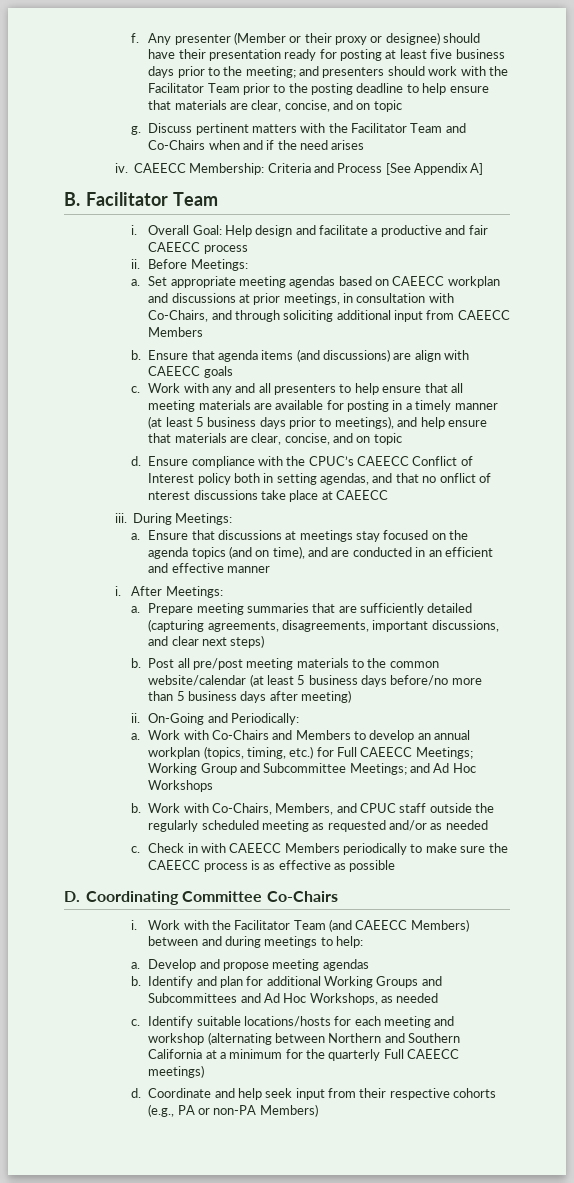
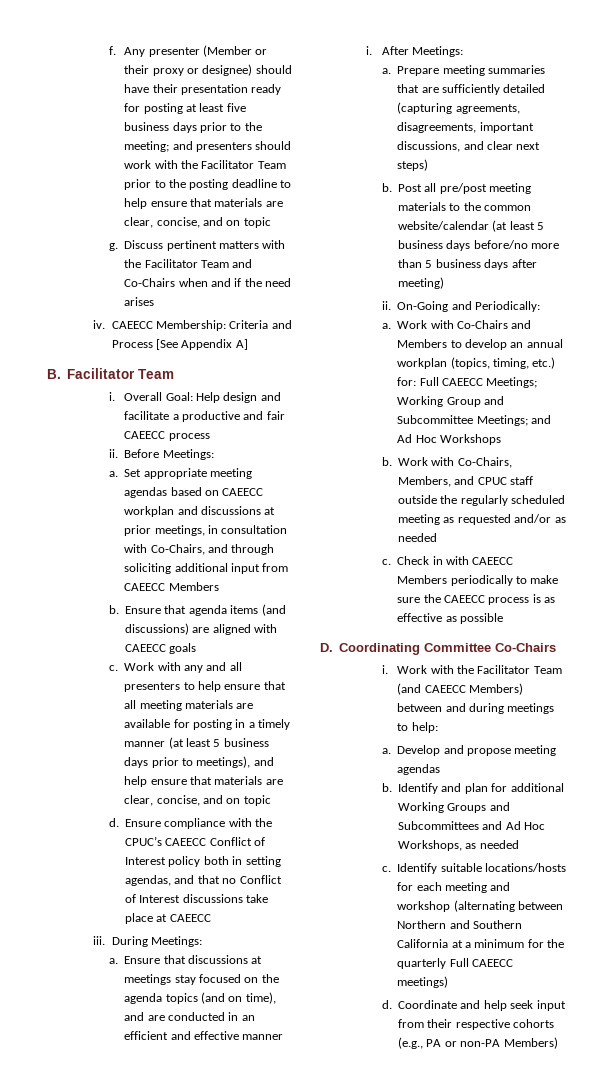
[414,350,441,362] align -> [212,624,251,635] aligned
[439,473,491,483] [148,491,191,500] onflict of nterest -> [239,875,282,884] [125,894,181,903] Conflict of Interest
[316,747,334,757] for -> [397,377,417,386] for:

